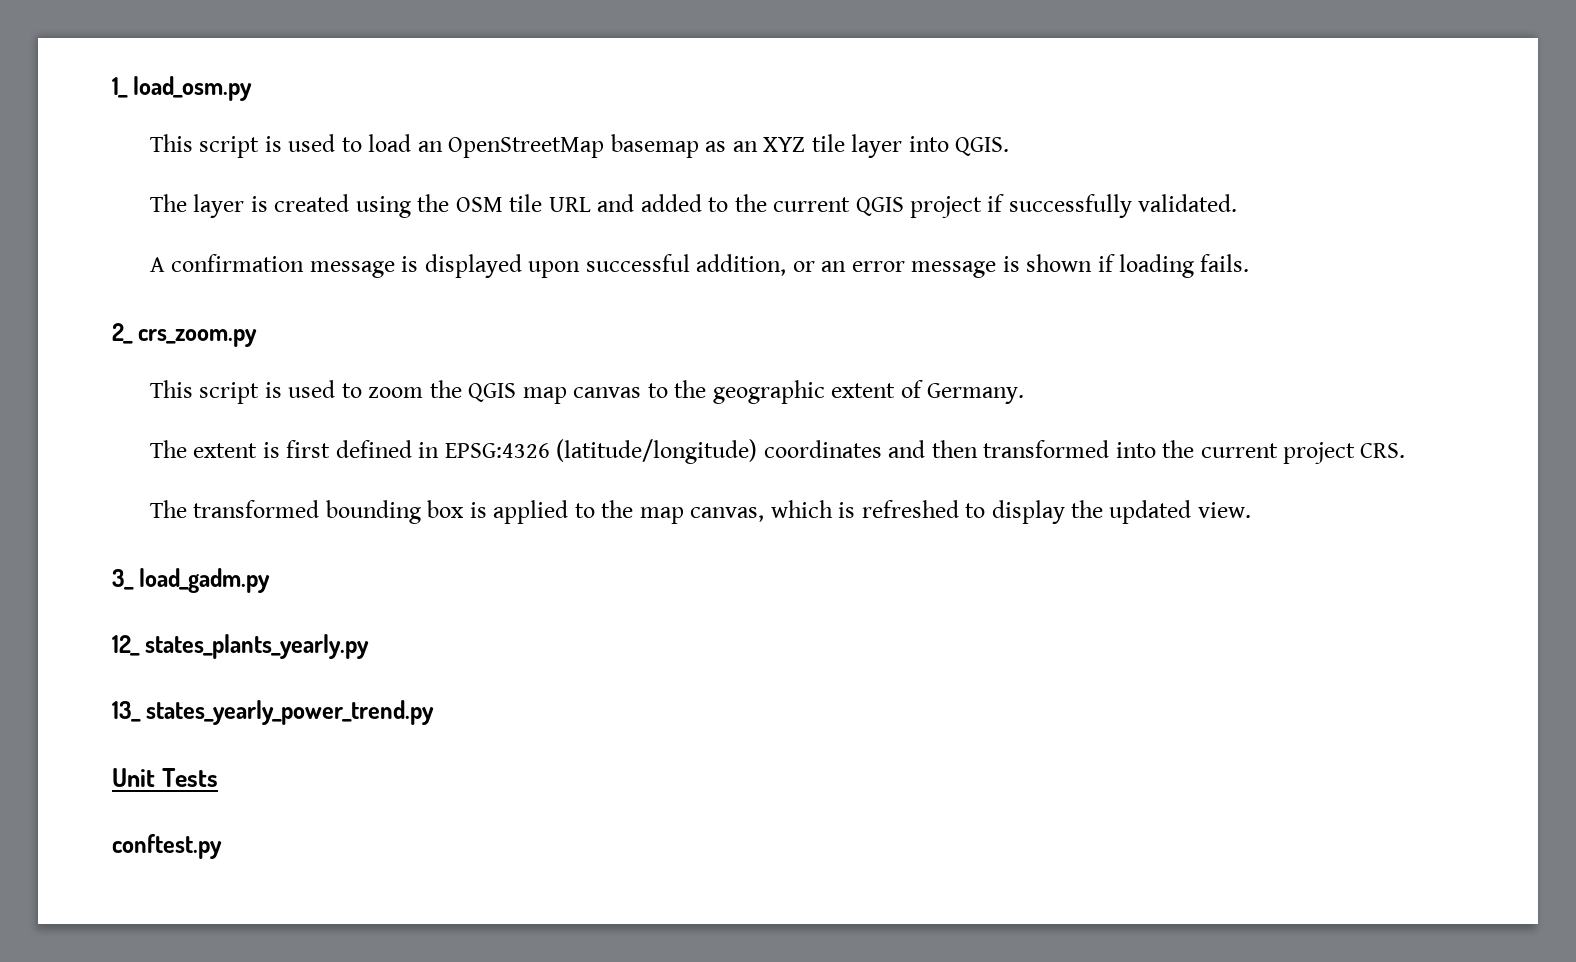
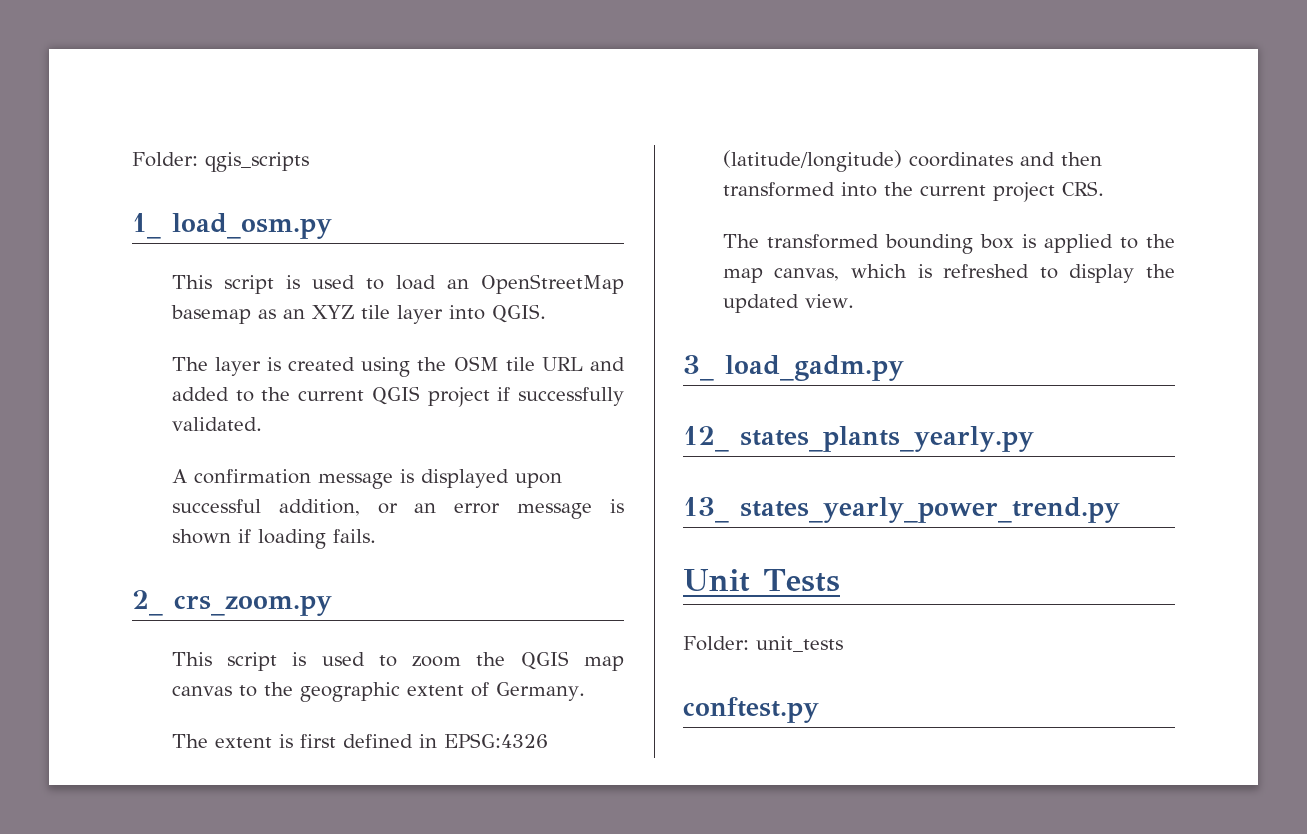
(112, 87) none -> [132,152,309,172] Folder: qgis_scripts //
(218, 777) none -> [683,636,843,652] // Folder: unit_tests

